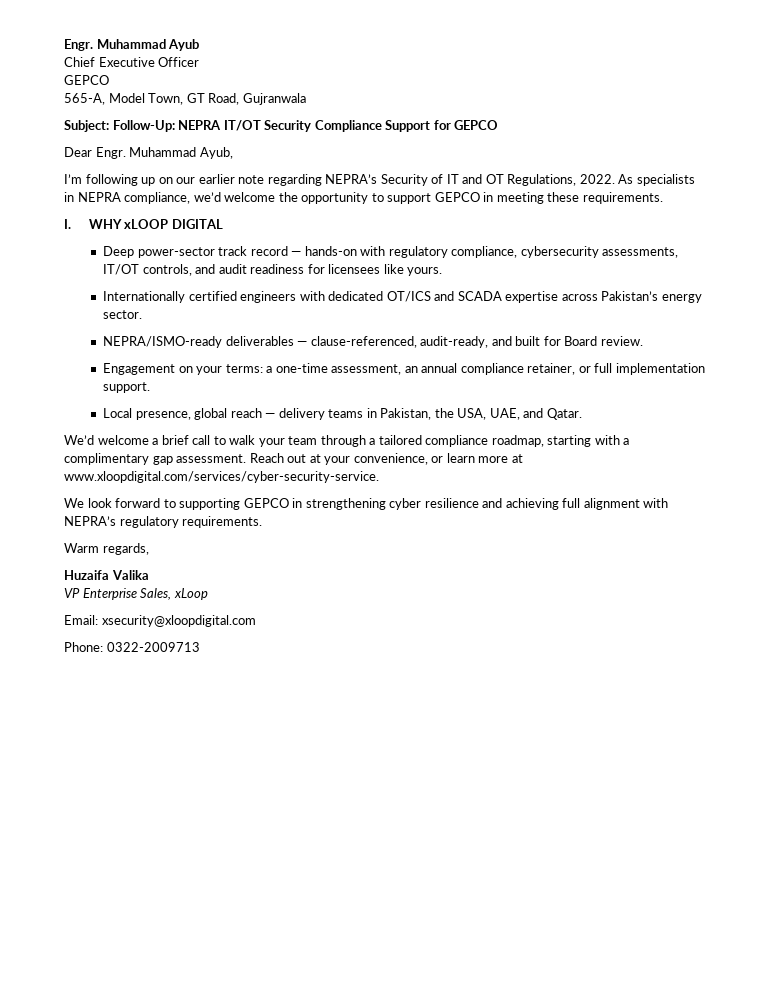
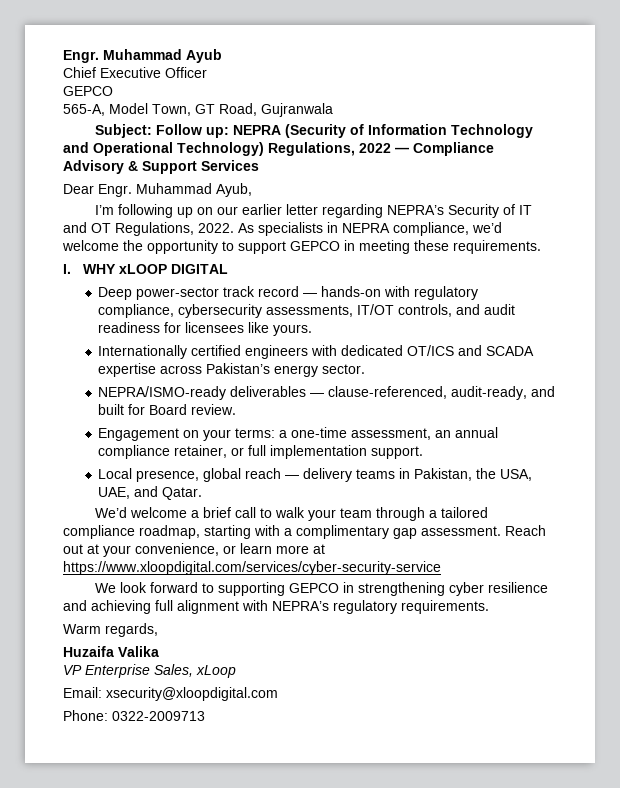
[112,120,499,132] Follow-Up: NEPRA IT/OT Security Compliance Support for GEPCO -> [155,124,533,138] [63,142,494,156] [63,160,259,174] Follow up: NEPRA (Security of Information Technology and Operational Technology) Regulations, 2022 — Compliance Advisory & Support Services
[238,175,265,184] note -> [285,204,318,215] letter
[64,471,379,483] www.xloopdigital.com/services/cyber-security-service. -> [63,561,441,575] https://www.xloopdigital.com/services/cyber-security-service

